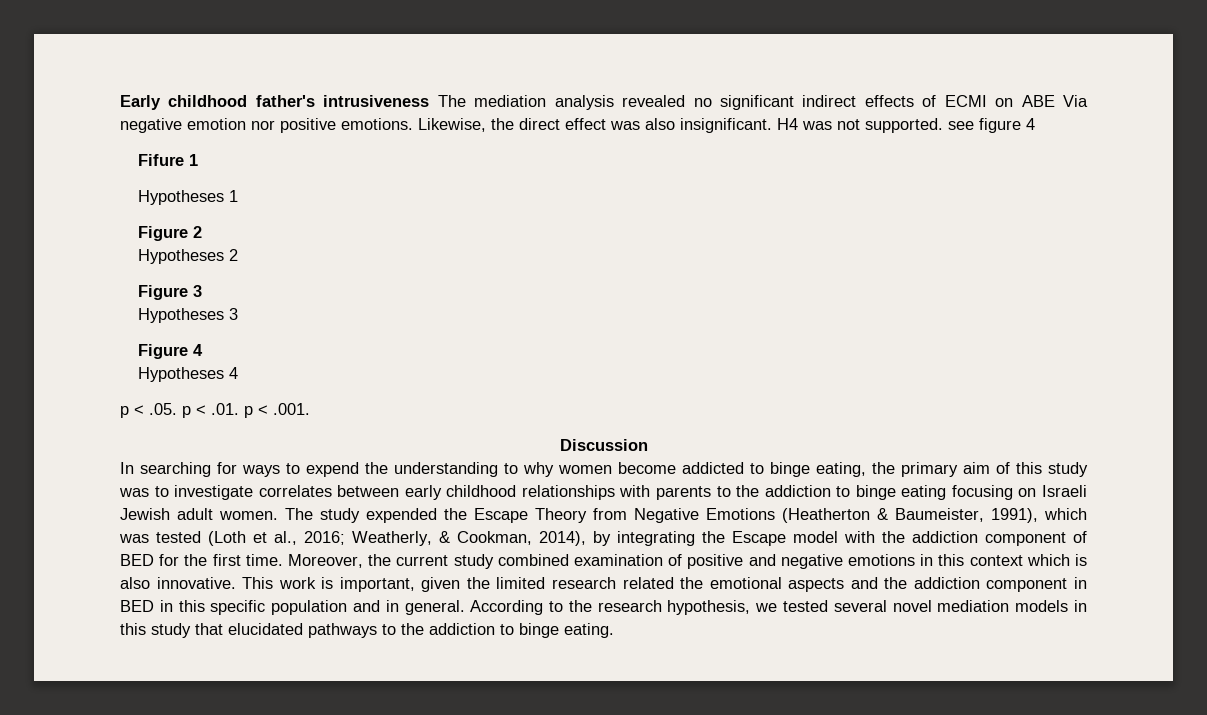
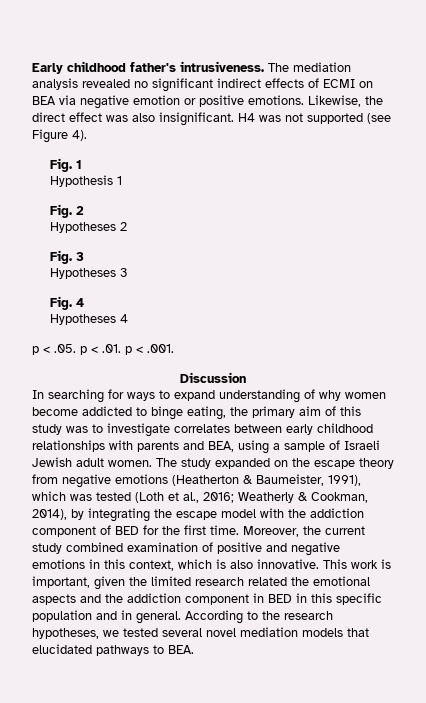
[323,95,430,107] intrusiveness -> [180,61,264,72] intrusiveness.
[1021,95,1088,107] ABE Via -> [32,95,76,105] BEA via
[251,120,275,130] nor -> [184,98,196,105] or
[865,118,1035,133] [138,154,199,166] [138,190,239,205] [138,226,189,241] supported. see figure 4 // Fifure 1 // Hypotheses 1 // Figure -> [307,113,391,124] [32,129,87,143] [50,158,83,172] [50,175,123,187] [50,204,73,218] supported (see Figure 4). // Fig. 1 // Hypothesis 1 // Fig.
[138,285,189,300] Figure -> [50,250,73,264] Fig.
[138,344,189,359] Figure -> [50,296,73,310] Fig.
[306,462,518,477] expend the understanding to -> [174,389,315,403] expand understanding of
[716,485,1037,500] to the addiction to binge eating focusing on -> [183,440,340,454] and BEA, using a sample of
[366,508,775,523] expended the Escape Theory from Negative Emotions -> [215,458,394,469] [32,474,168,488] expanded on the escape theory from negative emotions
[352,531,432,546] Weatherly, -> [238,492,294,503] Weatherly
[732,531,786,546] Escape -> [176,511,217,520] escape
[969,555,1023,566] context -> [129,560,174,571] context,
[667,600,751,615] hypothesis, -> [32,628,99,639] hypotheses,
[1074,600,1087,612] [120,623,191,638] in this study -> (343, 632) none
[401,623,614,638] the addiction to binge eating. -> [168,645,194,654] BEA.

